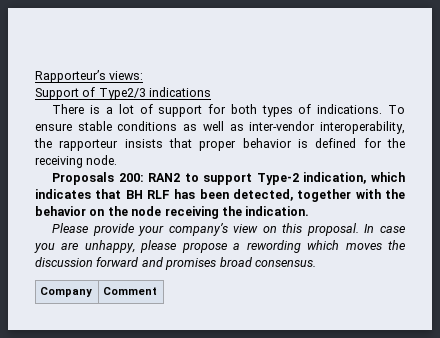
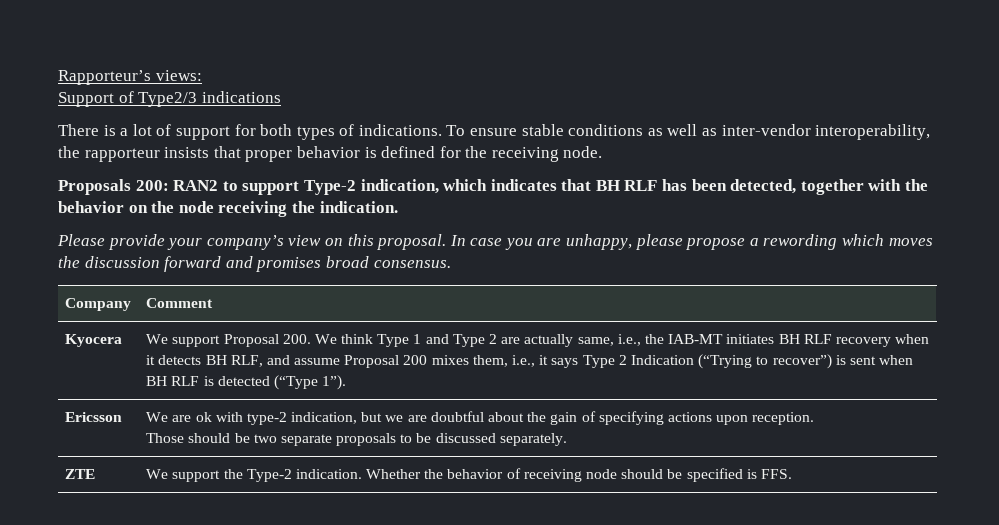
(158, 291) none -> [65,334,123,347] [146,334,930,347] [146,354,914,369] [146,375,347,390] [65,412,123,422] [146,411,815,425] [146,433,567,446] [65,469,96,479] [146,468,792,482] // Kyocera | We support Proposal 200. We think Type 1 and Type 2 are actually same, i.e., the IAB-MT initiates BH RLF recovery when it detects BH RLF, and assume Proposal 200 mixes them, i.e., it says Type 2 Indication (“Trying to recover”) is sent when BH RLF is detected (“Type 1”). // Ericsson | We are ok with type-2 indication, but we are doubtful about the gain of specifying actions upon reception. // Those should be two separate proposals to be discussed separately. // ZTE | We support the Type-2 indication. Whether the behavior of receiving node should be specified is FFS.

